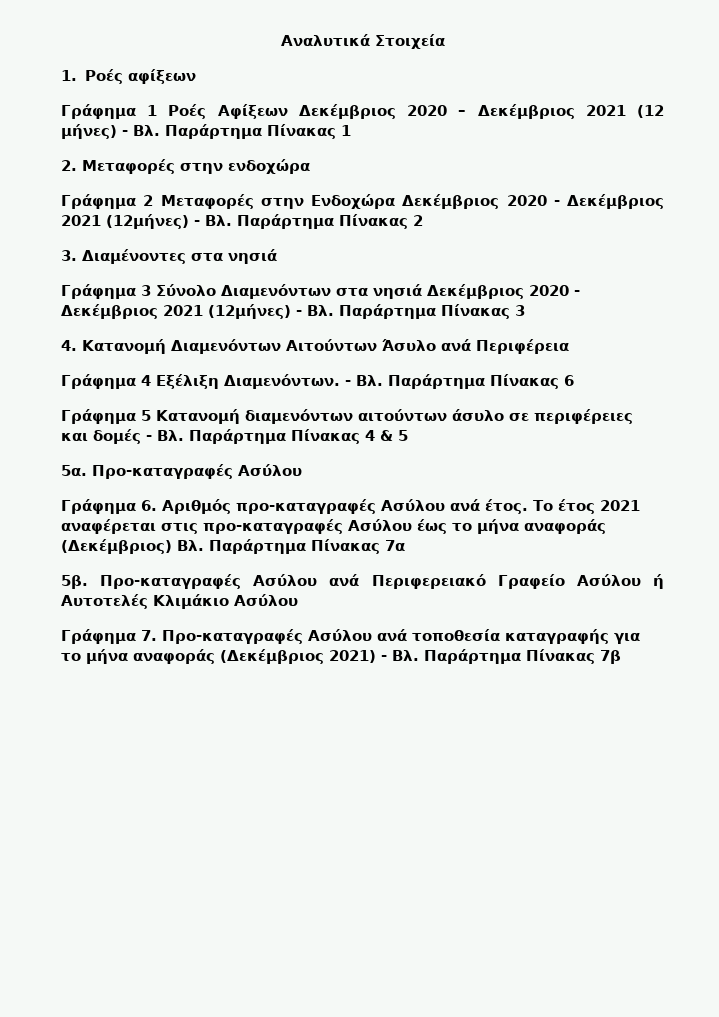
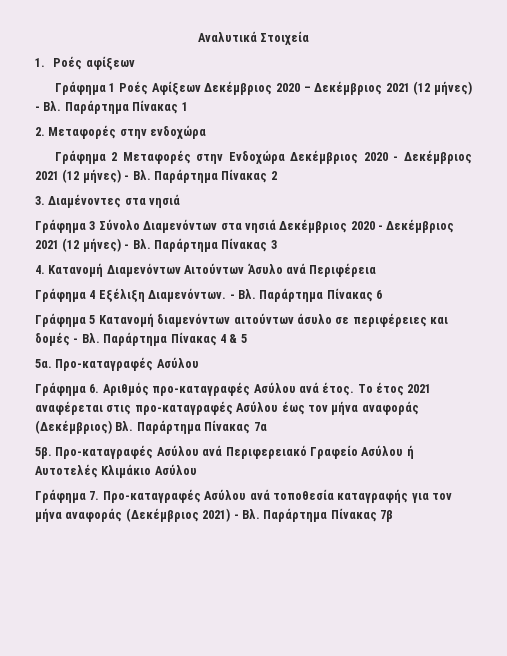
[106,214,189,229] (12μήνες) -> [62,169,121,183] (12 μήνες)
[208,304,291,319] (12μήνες) -> [62,238,121,252] (12 μήνες)
[452,523,472,531] το -> [307,405,328,412] τον
[61,653,81,661] το -> [432,493,452,500] τον

